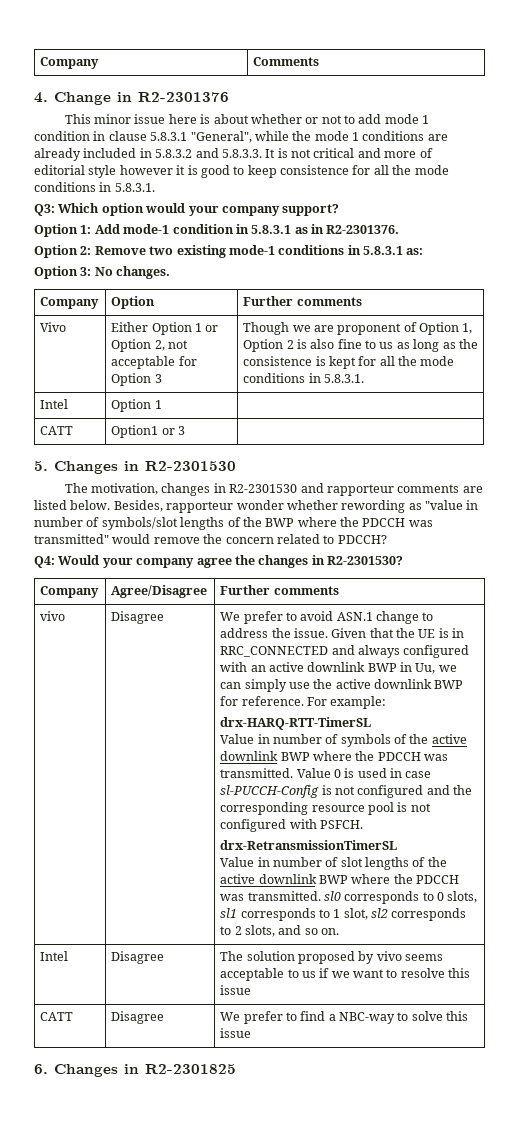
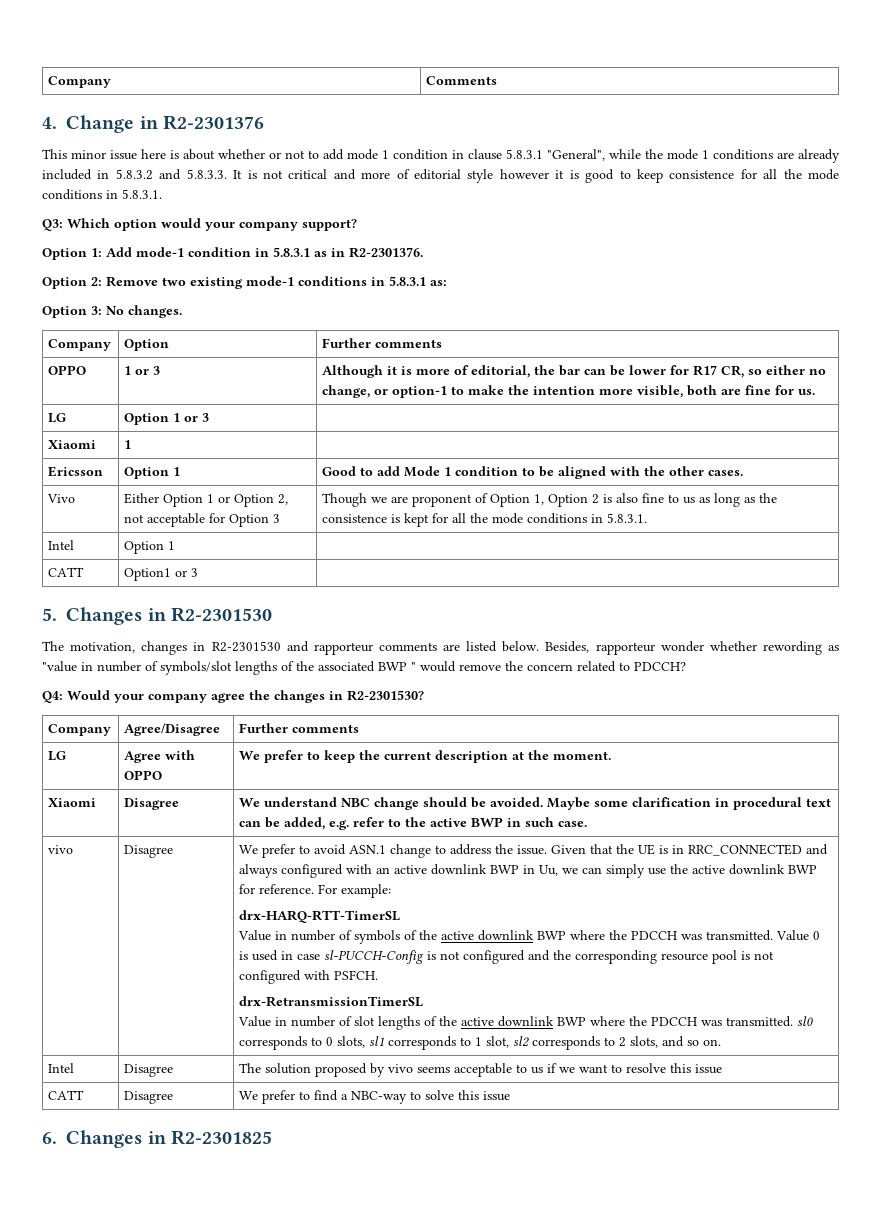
(362, 301) none -> [48,365,87,375] [124,366,161,375] [322,365,827,378] [322,385,816,398] [48,413,67,423] [124,413,210,425] [48,440,97,449] [124,440,132,449] [48,466,104,477] [124,467,181,479] [322,466,744,479] // OPPO | 1 or 3 | Although it is more of editorial, the bar can be lower for R17 CR, so either no change, or option-1 to make the intention more visible, both are fine for us. // LG | Option 1 or 3 | // Xiaomi | 1 | // Ericsson | Option 1 | Good to add Mode 1 condition to be aligned with the other cases.
[265,517,433,527] [34,534,109,544] BWP where the PDCCH was transmitted" -> [318,661,416,672] associated BWP "
(339, 590) none -> [48,751,67,761] [124,750,196,763] [124,770,163,780] [239,750,612,763] [48,798,97,807] [124,798,180,810] [239,797,832,810] [239,817,588,830] // LG | Agree with OPPO | We prefer to keep the current description at the moment. // Xiaomi | Disagree | We understand NBC change should be avoided. Maybe some clarification in procedural text can be added, e.g. refer to the active BWP in such case.

